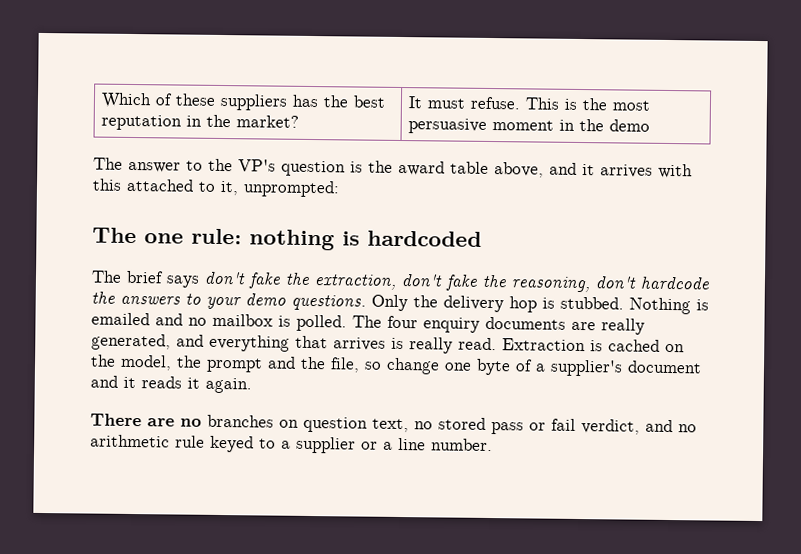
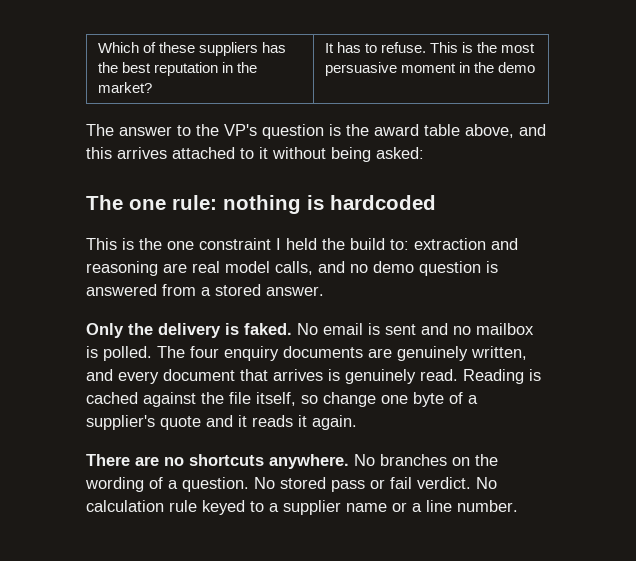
[427,98,466,109] must -> [336,42,377,53] has to
[582,163,693,179] [92,178,340,198] it arrives with this attached to it, unprompted: -> [86,147,424,162] this arrives attached to it without being asked:
[91,270,710,293] [91,291,709,315] [91,312,150,326] The brief says don't fake the extraction, don't fake the reasoning, don't hardcode the answers to your demo questions. Only the delivery hop is stubbed. Nothing is emailed -> [86,238,518,250] [86,261,498,276] [86,284,324,296] [86,323,416,338] This is the one constraint I held the build to: extraction and reasoning are real model calls, and no demo question is answered from a stored answer. // Only the delivery is faked. No email is sent
[601,318,645,335] [91,333,685,354] [90,354,360,373] really generated, and everything that arrives is really read. Extraction is cached on the model, the prompt and the file, -> [397,346,527,361] [86,369,541,384] [86,392,296,407] genuinely written, and every document that arrives is genuinely read. Reading is cached against the file itself,
[627,360,702,374] document -> [160,416,201,430] quote
[207,414,697,435] [90,434,170,448] branches on question text, no stored pass or fail verdict, and no arithmetic -> [189,454,498,469] [85,477,497,492] [86,500,164,512] shortcuts anywhere. No branches on the wording of a question. No stored pass or fail verdict. No calculation
(356, 445) none -> [346,503,387,512] name

